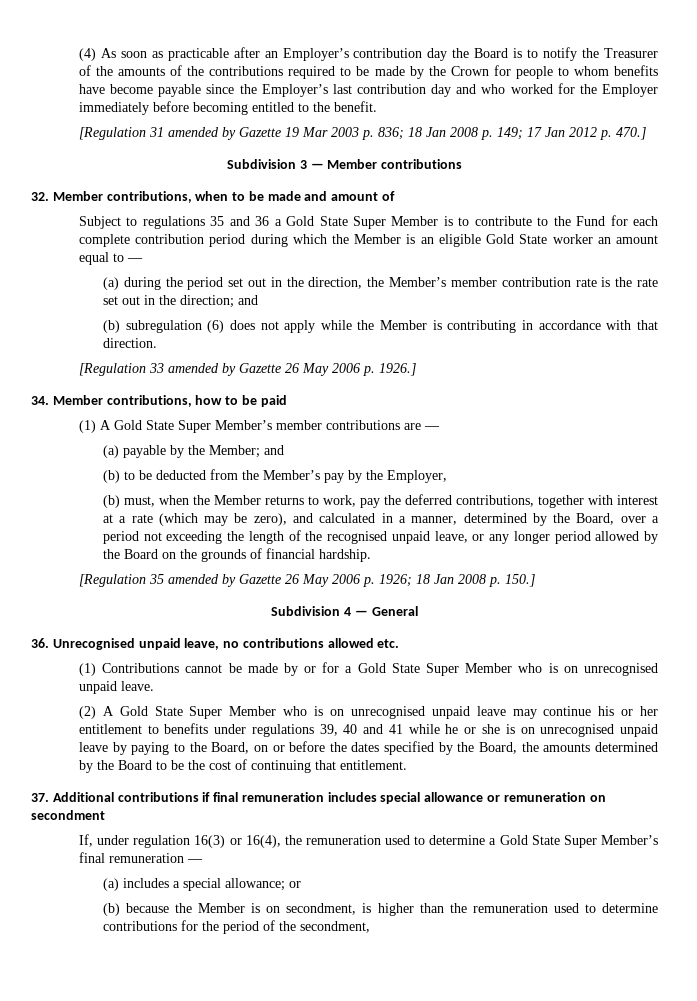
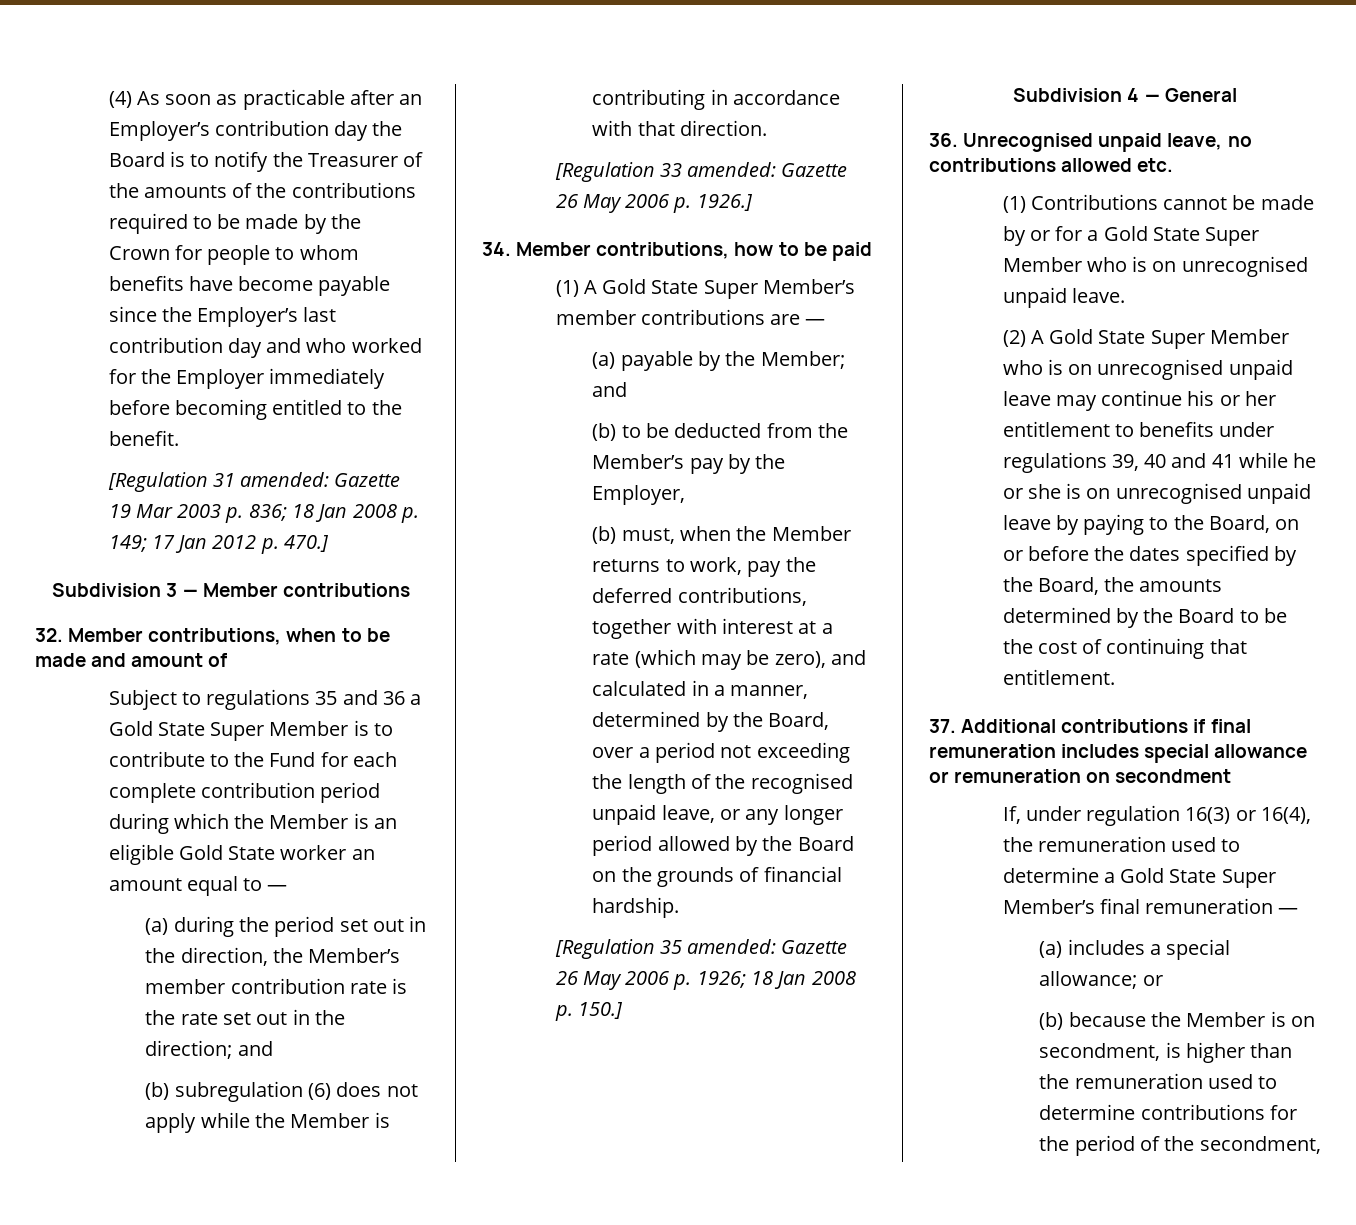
[167,127,236,140] amended by -> [240,472,330,487] amended:
[167,363,236,376] amended by -> [687,162,777,177] amended:
[167,574,236,587] amended by -> [687,939,777,954] amended:

